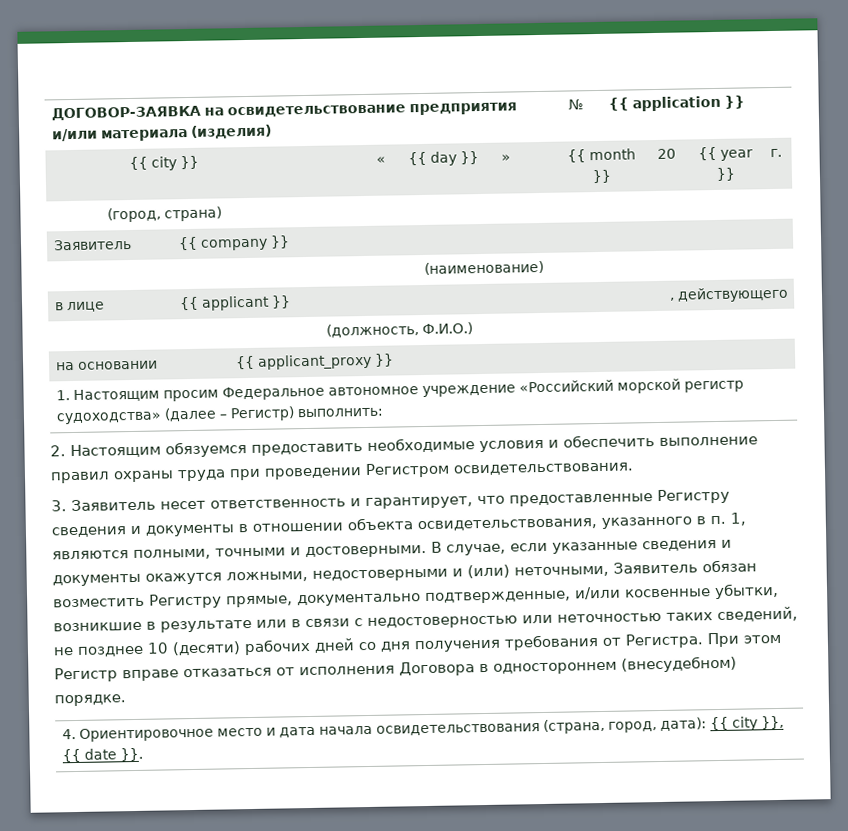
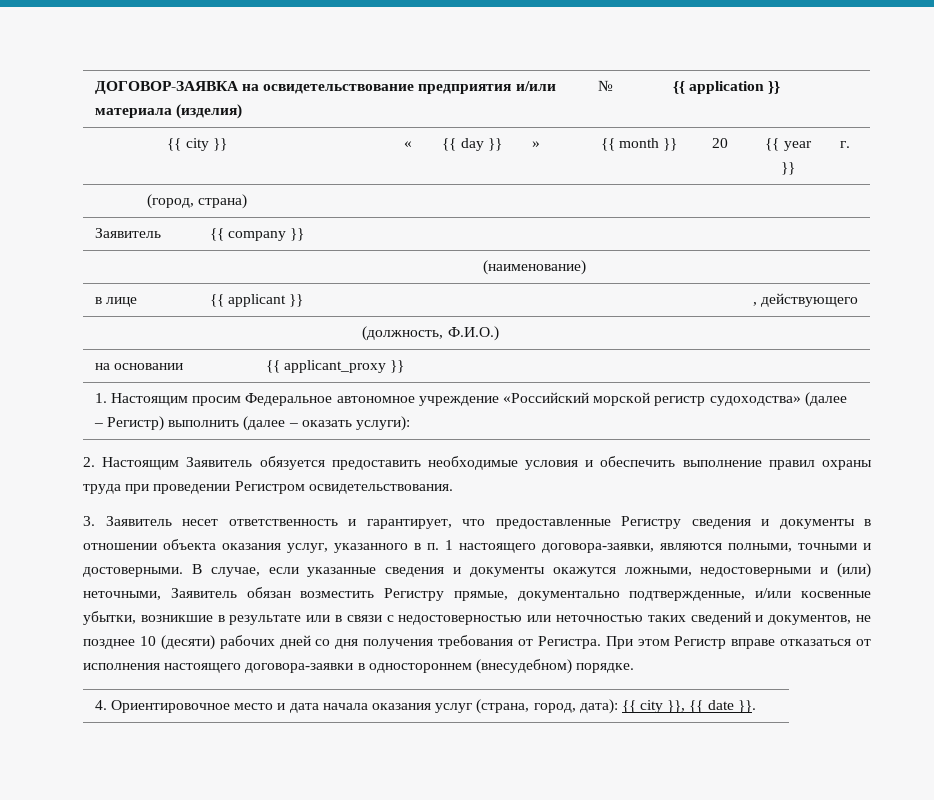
[296,407,383,418] выполнить: -> [168,416,411,431] выполнить (далее – оказать услуги):
[165,441,247,458] обязуемся -> [186,456,325,470] Заявитель обязуется
[417,518,597,532] освидетельствования, -> [222,543,328,553] оказания услуг,
[730,512,746,526] 1, -> [445,540,654,553] 1 настоящего договора-заявки,
[717,606,798,623] сведений, -> [690,611,852,625] сведений и документов,
[399,661,475,677] Договора -> [164,663,354,673] настоящего договора-заявки
[375,723,540,736] освидетельствования -> [372,703,473,713] оказания услуг

